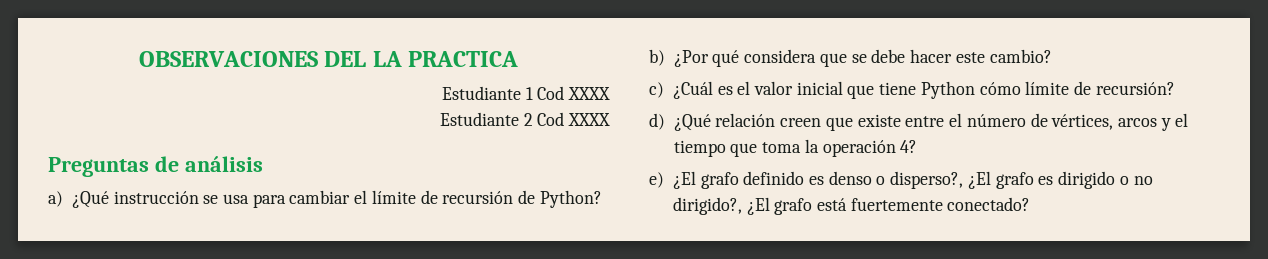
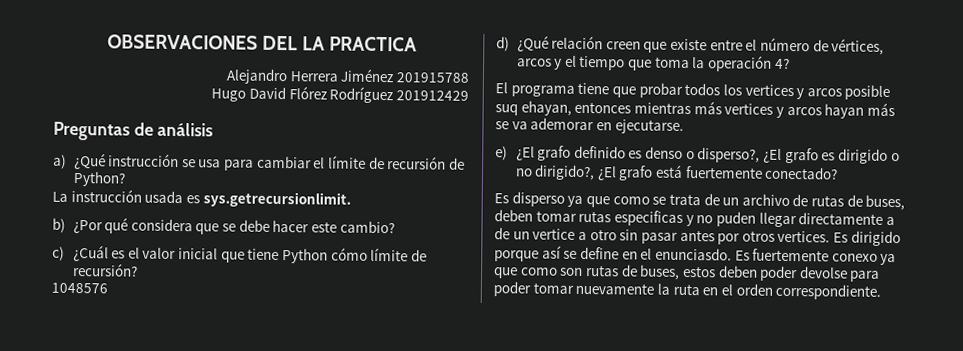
[441,86,611,100] [439,112,611,126] Estudiante 1 Cod XXXX // Estudiante 2 Cod XXXX -> [226,68,470,85] [211,86,469,104] Alejandro Herrera Jiménez 201915788 // Hugo David Flórez Rodríguez 201912429
(602, 199) none -> [52,188,351,208] // La instrucción usada es sys.getrecursionlimit.
(1175, 88) none -> [51,282,108,294] // 1048576
(918, 146) none -> [495,82,891,100] [495,100,895,119] [495,117,684,134] // El programa tiene que probar todos los vertices y arcos posible suq ehayan, entonces mientras más vertices y arcos hayan más se va ademorar en ejecutarse.
(1031, 204) none -> [494,191,906,211] [494,209,895,228] [494,227,901,247] [494,245,897,266] [493,264,881,282] [493,281,882,300] // Es disperso ya que como se trata de un archivo de rutas de buses, deben tomar rutas especificas y no puden llegar directamente a de un vertice a otro sin pasar antes por otros vertices. Es dirigido porque así se define en el enunciasdo. Es fuertemente conexo ya que como son rutas de buses, estos deben poder devolse para poder tomar nuevamente la ruta en el orden correspondiente.

